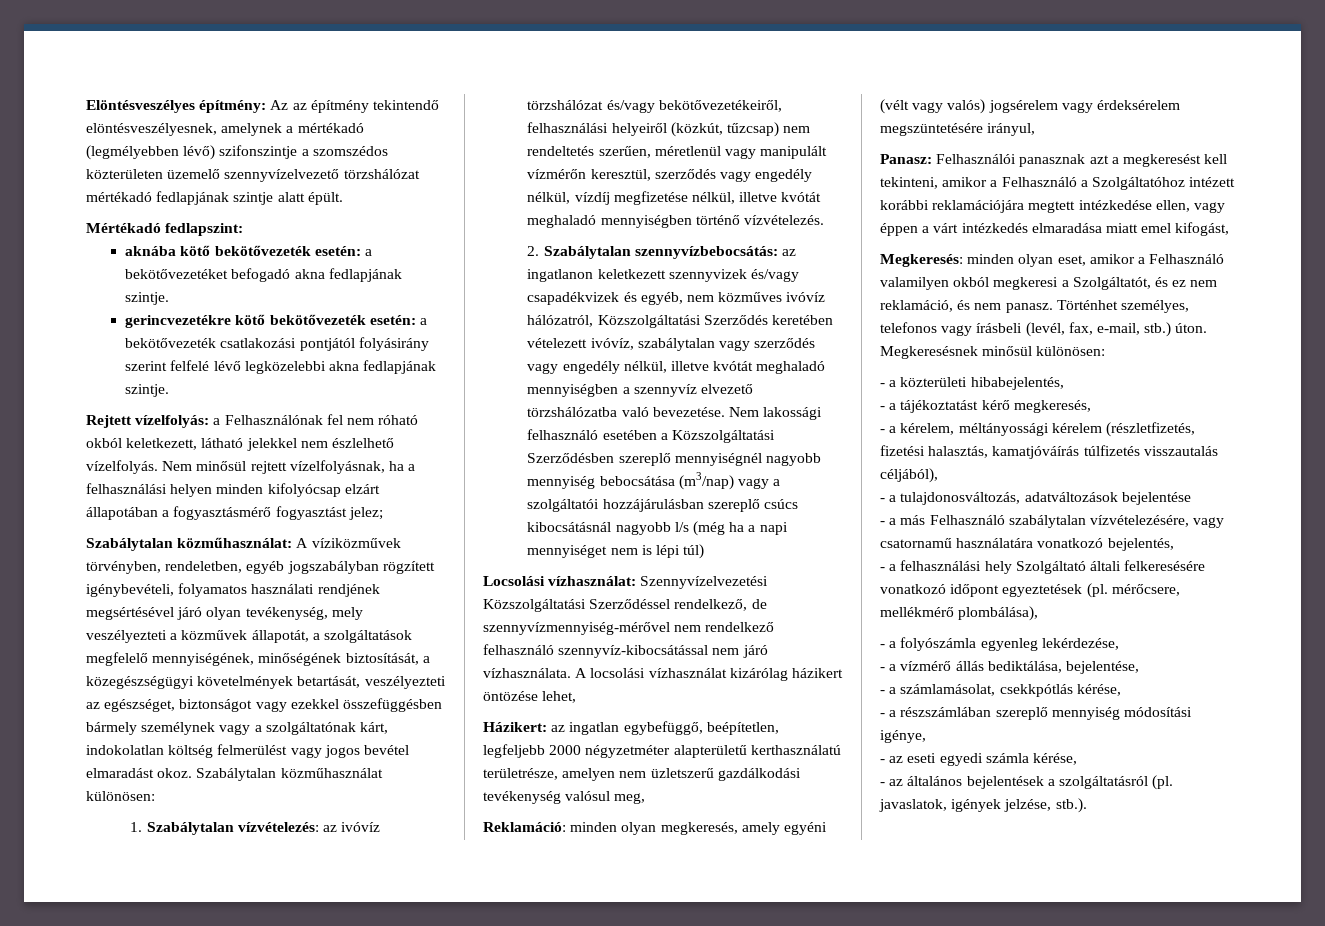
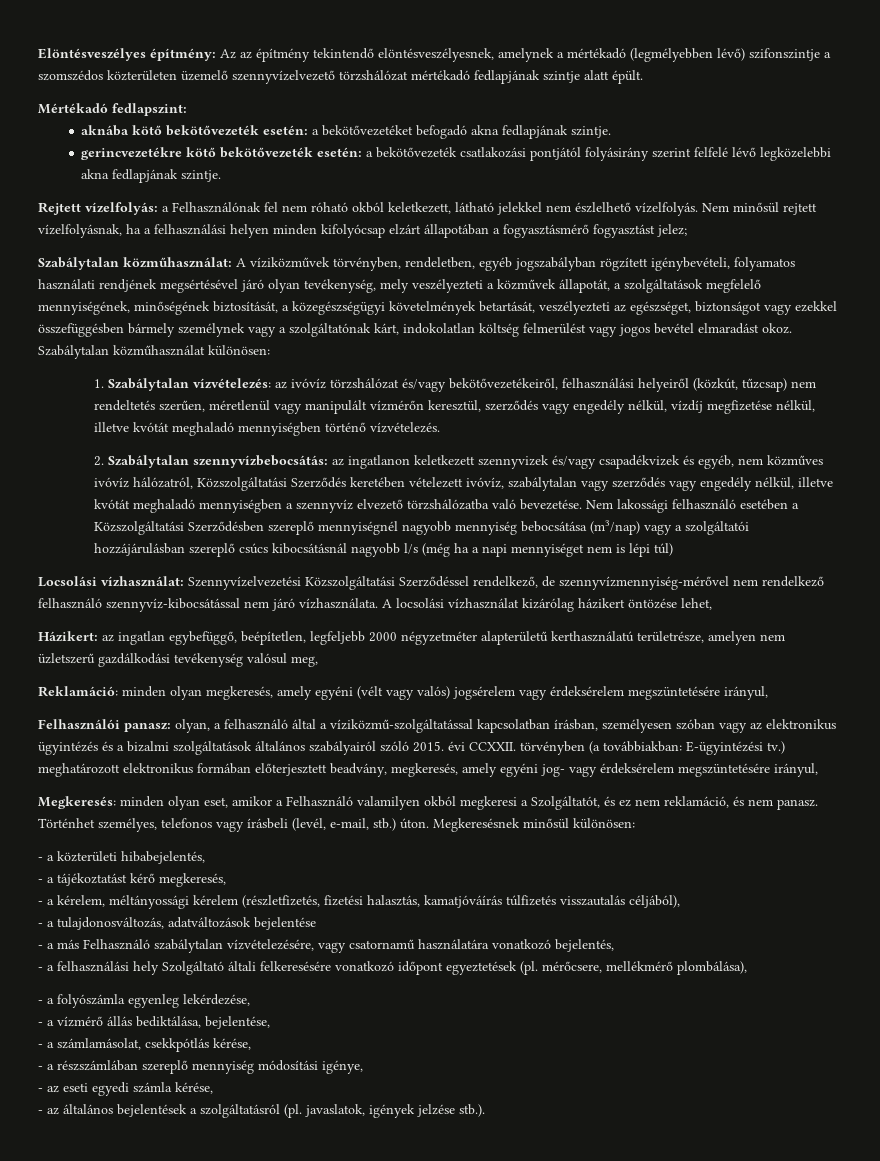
[880,154,1228,167] [880,177,1236,190] [880,200,1225,213] [880,222,1230,236] Panasz: Felhasználói panasznak azt a megkeresést kell tekinteni, amikor a Felhasználó a Szolgáltatóhoz intézett korábbi reklamációjára megtett intézkedése ellen, vagy éppen a várt intézkedés elmaradása miatt emel kifogást, -> [38,719,836,733] [38,741,785,755] [38,763,818,777] Felhasználói panasz: olyan, a felhasználó által a víziközmű-szolgáltatással kapcsolatban írásban, személyesen szóban vagy az elektronikus ügyintézés és a bizalmi szolgáltatások általános szabályairól szóló 2015. évi CCXXII. törvényben (a továbbiakban: E-ügyintézési tv.) meghatározott elektronikus formában előterjesztett beadvány, megkeresés, amely egyéni jog- vagy érdeksérelem megszüntetésére irányul,
[1068,322,1093,335] fax, -> (326, 824) none
[1004,799,1052,812] jelzése, -> [417,1104,455,1117] jelzése

